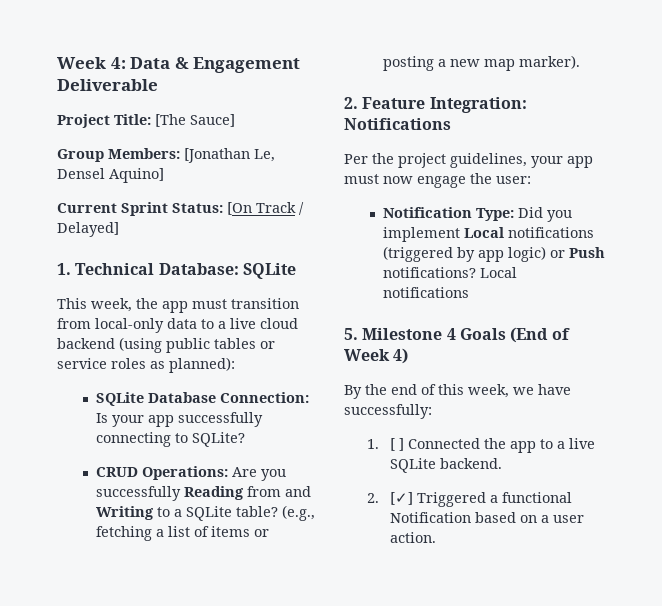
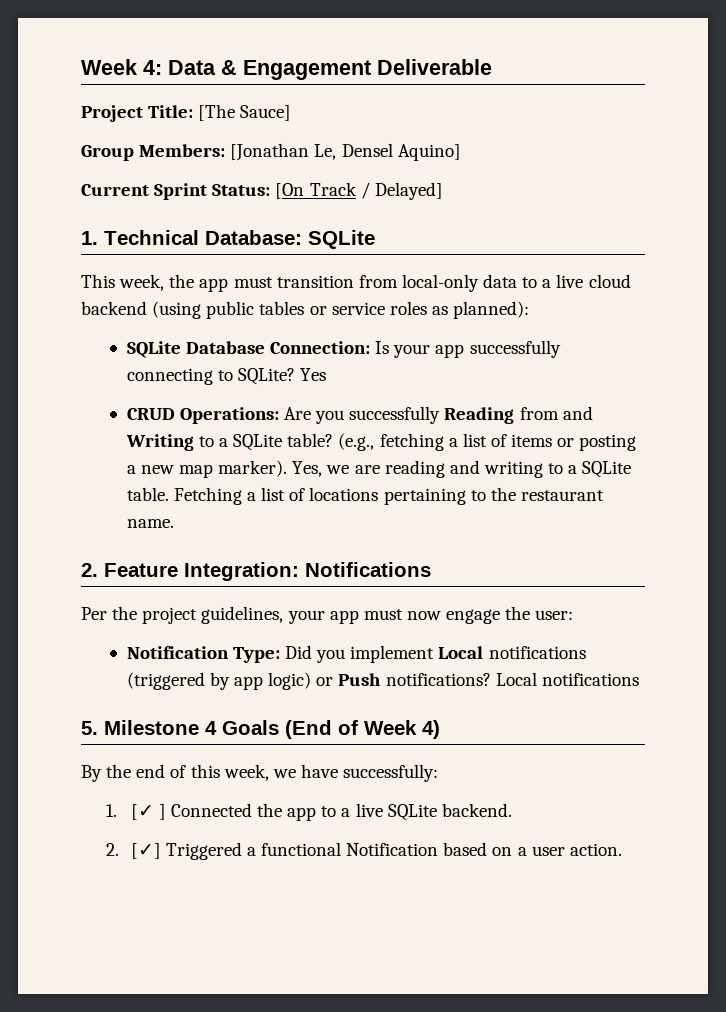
(245, 439) none -> [300,368,327,381] Yes
(580, 62) none -> [292,460,632,478] [126,487,604,505] [126,519,174,528] Yes, we are reading and writing to a SQLite table. Fetching a list of locations pertaining to the restaurant name.
[389,438,395,451] [ -> [130,804,154,820] [✓

